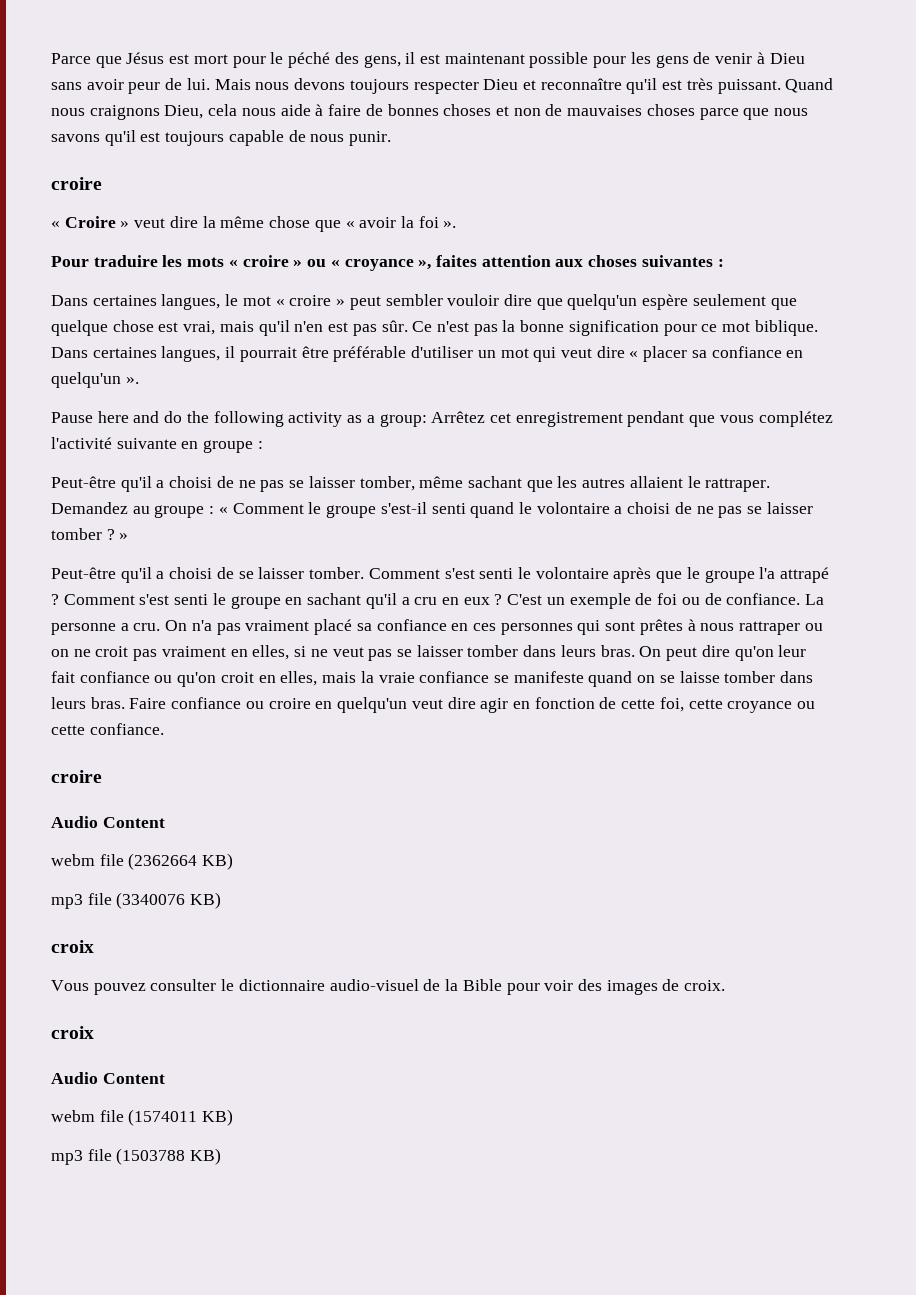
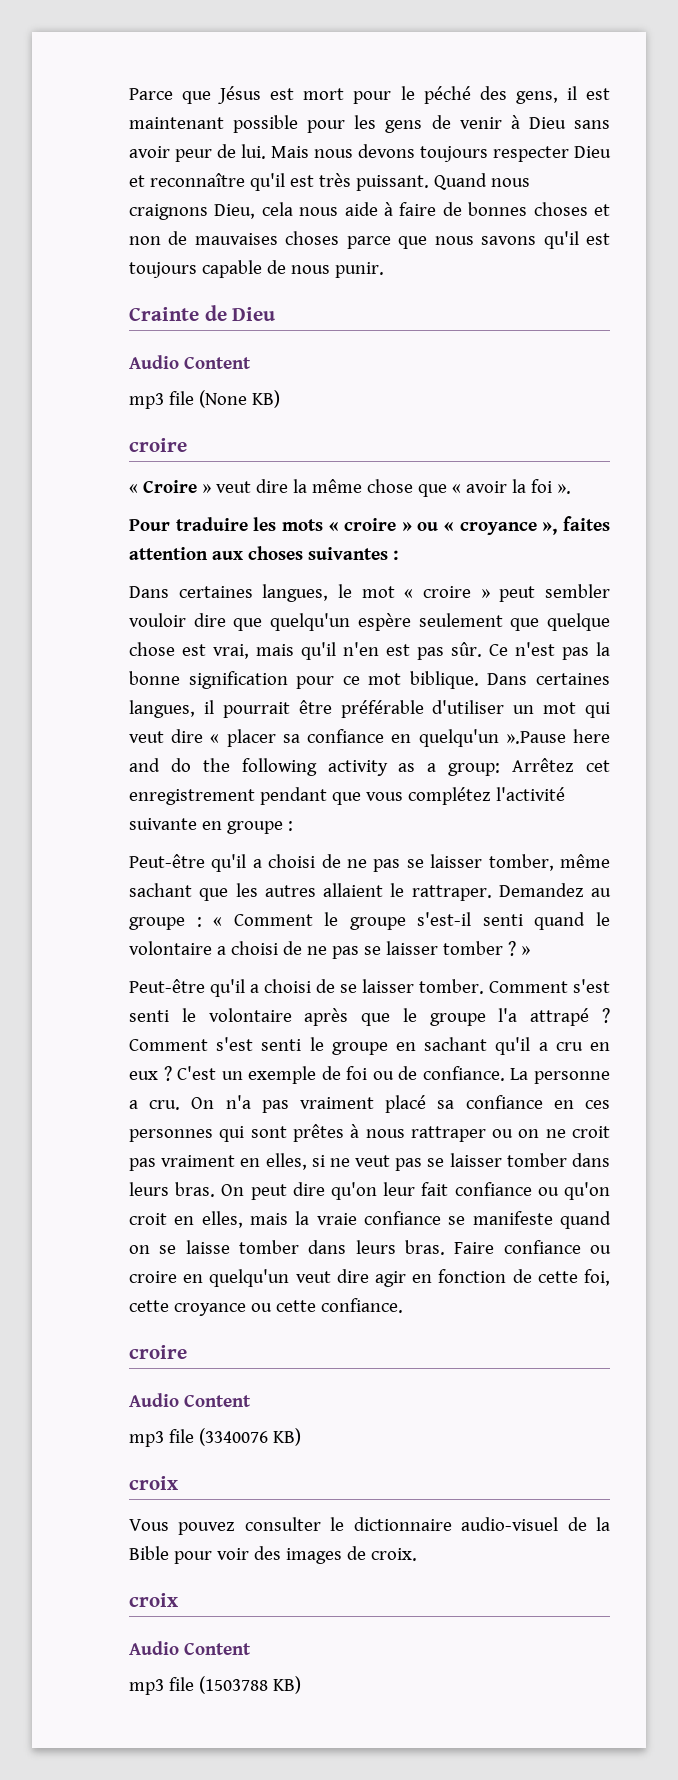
(392, 138) none -> [129,305,276,321] [129,355,251,369] [129,390,280,409] // Crainte de Dieu // Audio Content // mp3 file (None KB)
[125,377,139,384] [51,412,93,423] ». // Pause -> [505,731,566,744] ».Pause
[51,853,234,870] // webm file (2362664 KB) -> (251, 1400) none
[51,1109,234,1126] // webm file (1574011 KB) -> (251, 1648) none

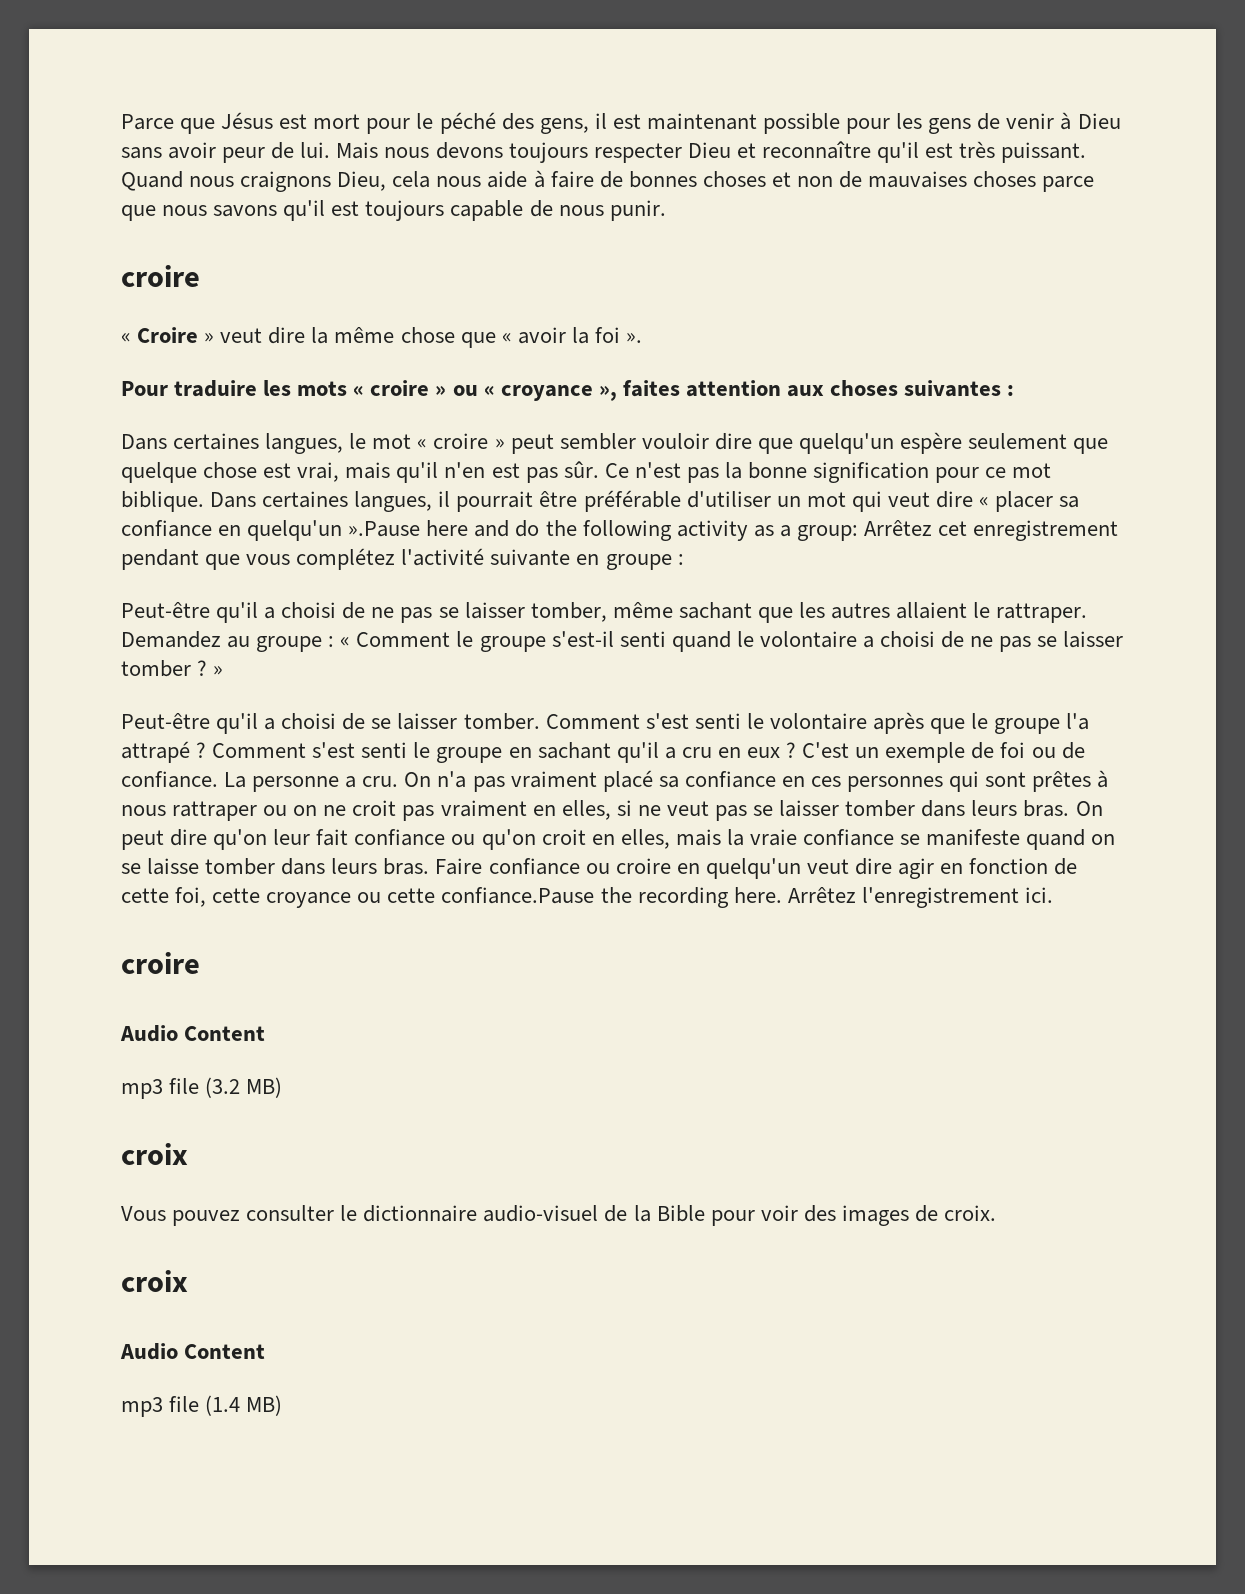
[129,305,276,321] [129,355,251,369] [129,390,280,409] // Crainte de Dieu // Audio Content // mp3 file (None KB) -> (666, 210) none
[320,1298,403,1313] confiance. -> [441,887,1053,908] confiance.Pause the recording here. Arrêtez l'enregistrement ici.
[198,1428,301,1446] (3340076 KB) -> [205,1077,283,1098] (3.2 MB)
[198,1676,301,1694] (1503788 KB) -> [205,1395,283,1416] (1.4 MB)

